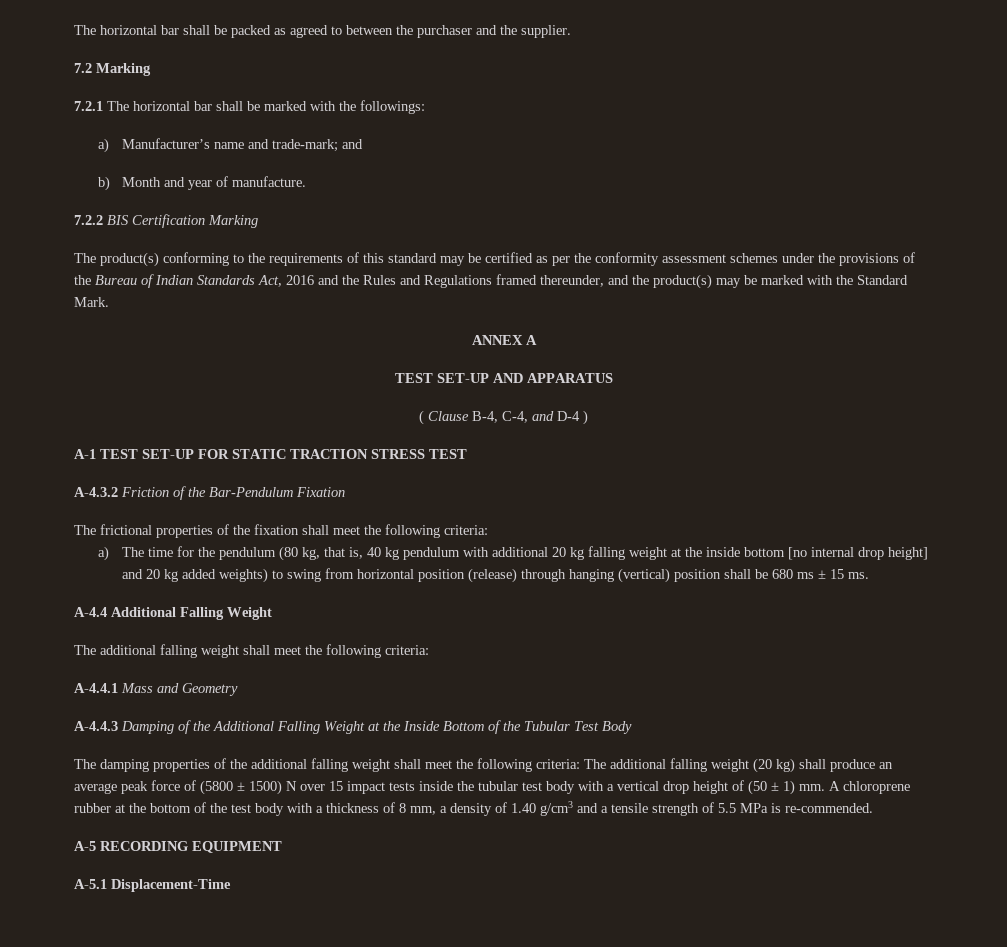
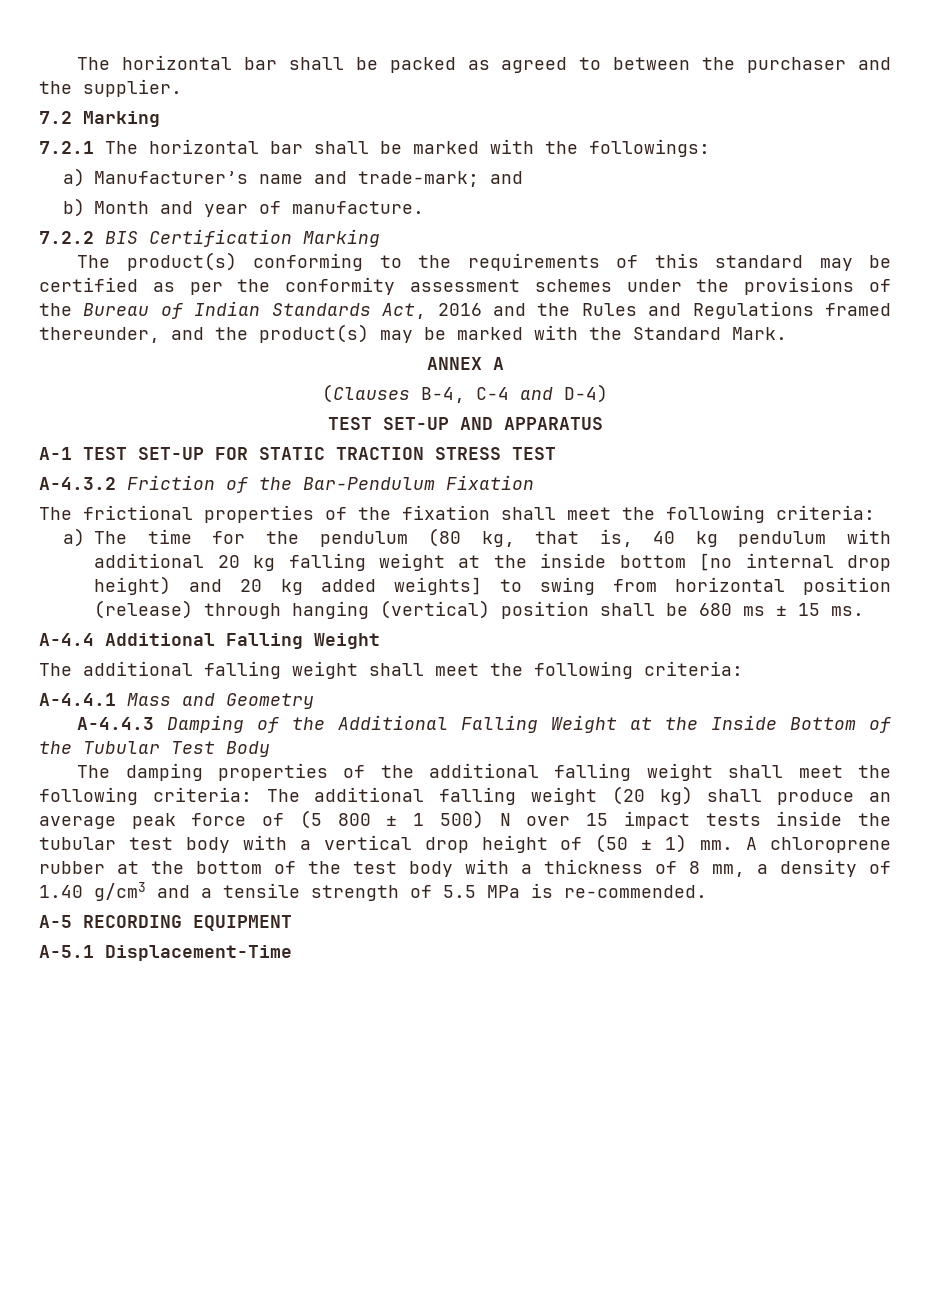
(537, 340) none -> [322,384,608,403] // (Clauses B-4, C-4 and D-4)
[419,410,588,425] // ( Clause B-4, C-4, and D-4 ) -> (603, 423) none
[887,547,928,560] height] -> [94,576,172,595] height)
[218,568,268,583] weights) -> [393,577,482,595] weights]
[200,780,282,795] (5800 ± 1500) -> [299,810,484,829] (5 800 ± 1 500)

